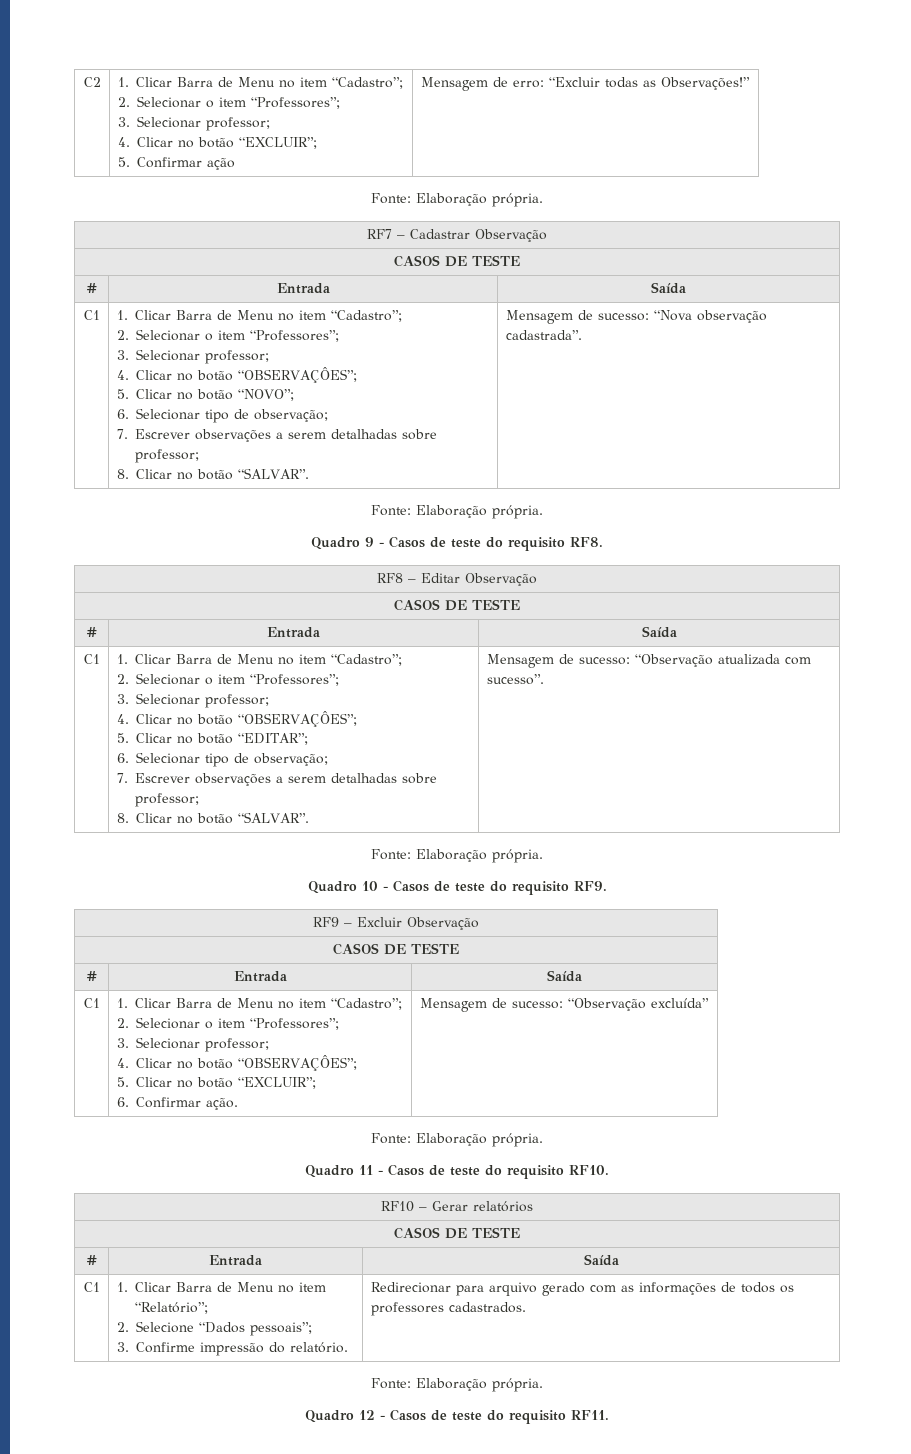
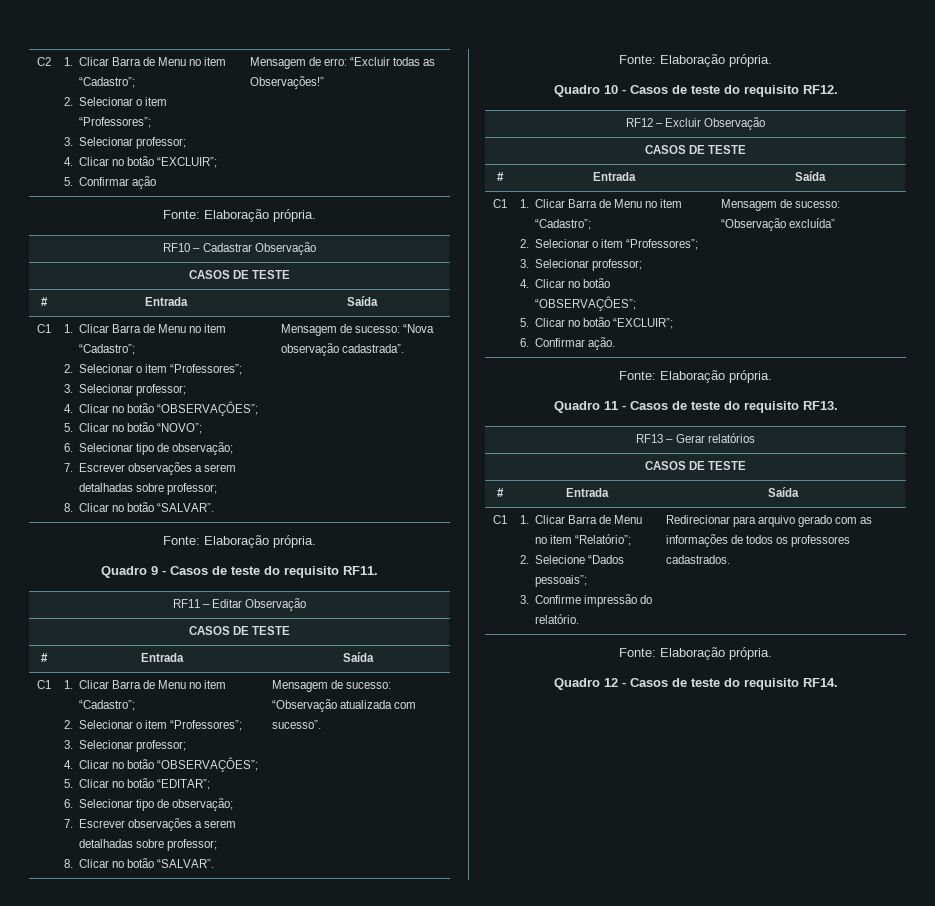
[367,229,392,239] RF7 -> [163,243,191,252] RF10
[570,537,603,547] [377,573,403,583] RF8. // RF8 -> [343,566,378,575] [172,599,200,608] RF11. // RF11
[573,881,607,891] [313,917,339,927] RF9. // RF9 -> [802,85,838,94] [625,118,653,127] RF12. // RF12
[569,1165,609,1175] [381,1201,414,1212] RF10. // RF10 -> [802,401,838,410] [636,434,664,443] RF13. // RF13
[571,1410,609,1420] RF11. -> [802,678,838,687] RF14.

